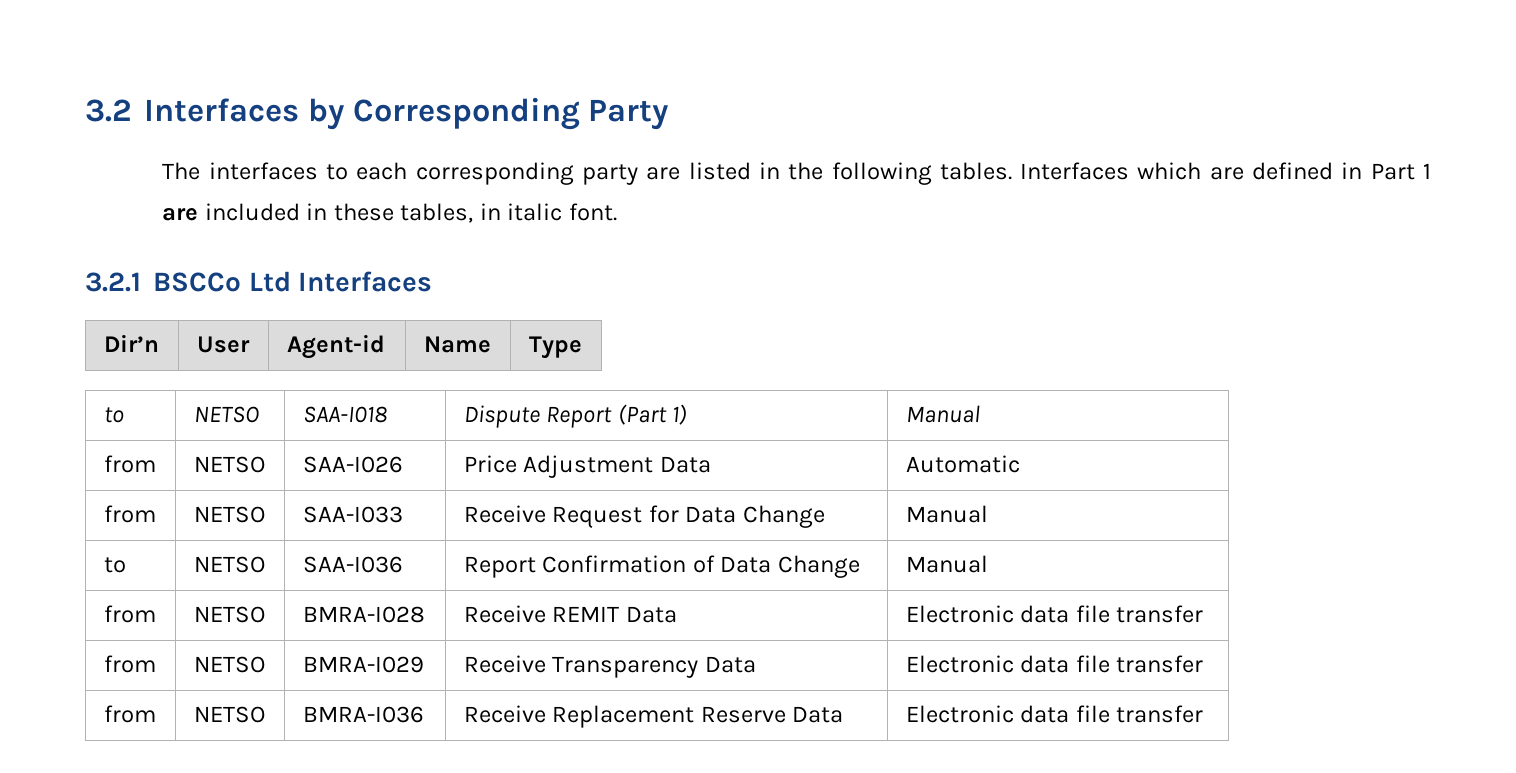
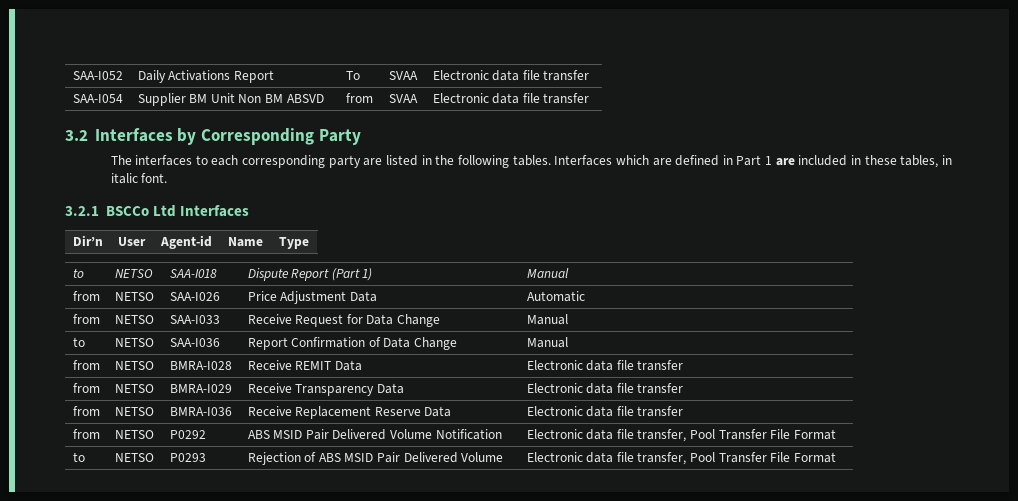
(85, 110) none -> [72,71,123,80] [137,70,274,83] [345,71,360,80] [388,71,418,80] [432,70,590,81] [72,94,123,103] [137,93,324,106] [345,93,373,103] [388,94,418,103] [432,93,590,104] SAA-I052 | Daily Activations Report | To | SVAA | Electronic data file transfer // SAA-I054 | Supplier BM Unit Non BM ABSVD | from | SVAA | Electronic data file transfer //
(1204, 714) none -> [72,429,100,439] [114,430,154,439] [169,430,206,439] [247,429,502,440] [526,429,837,442] [72,452,85,462] [114,453,154,462] [169,453,206,462] [247,452,504,465] [526,452,837,465] // from | NETSO | P0292 | ABS MSID Pair Delivered Volume Notification | Electronic data file transfer, Pool Transfer File Format // to | NETSO | P0293 | Rejection of ABS MSID Pair Delivered Volume | Electronic data file transfer, Pool Transfer File Format

